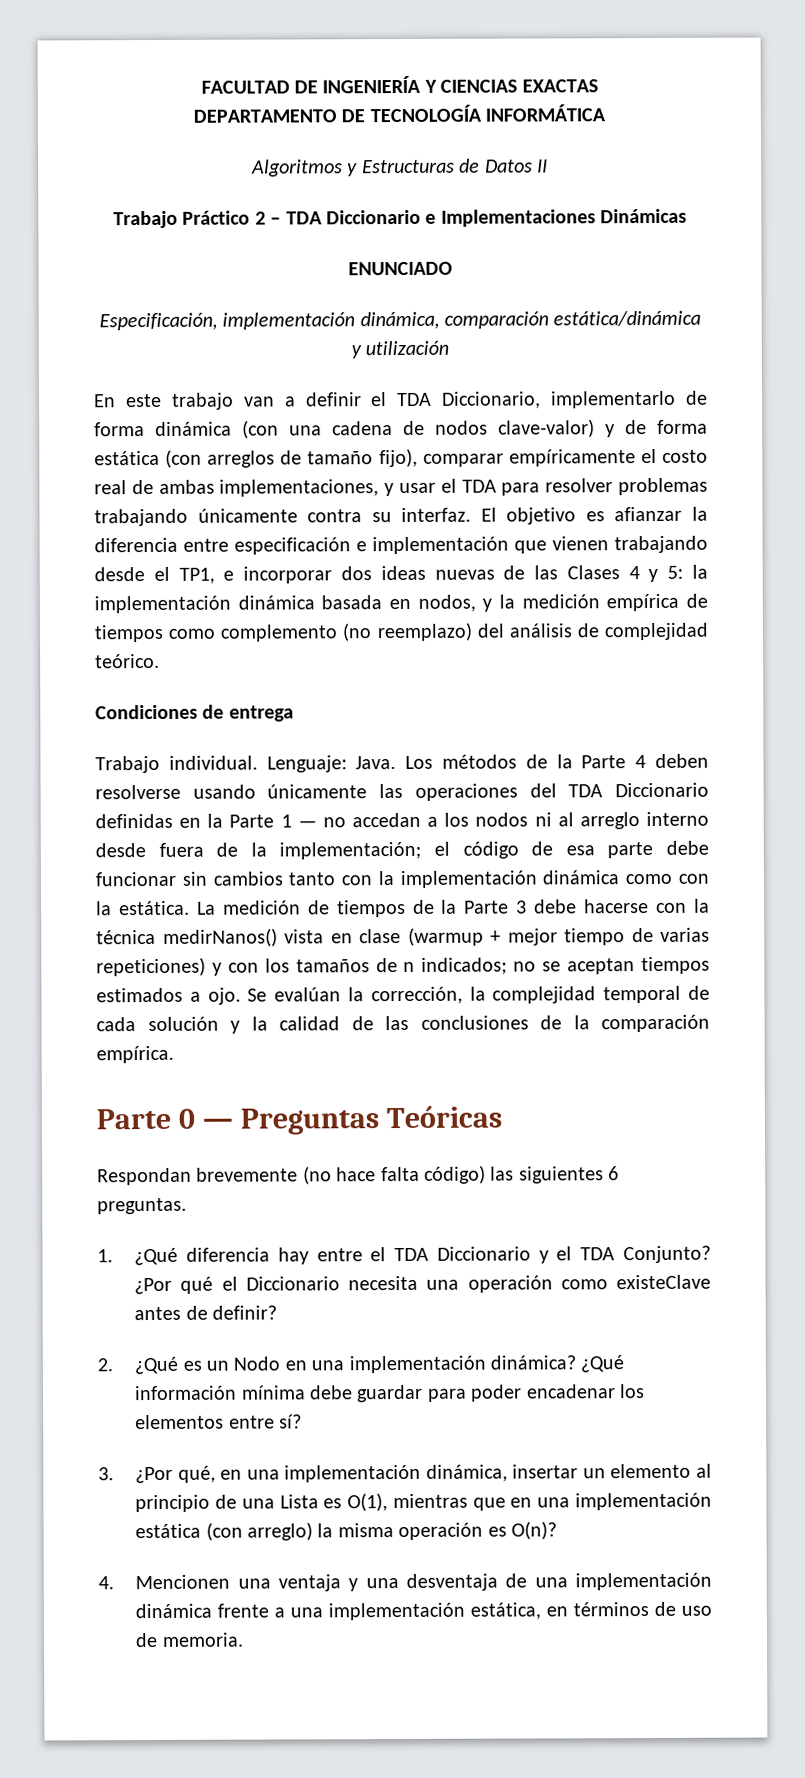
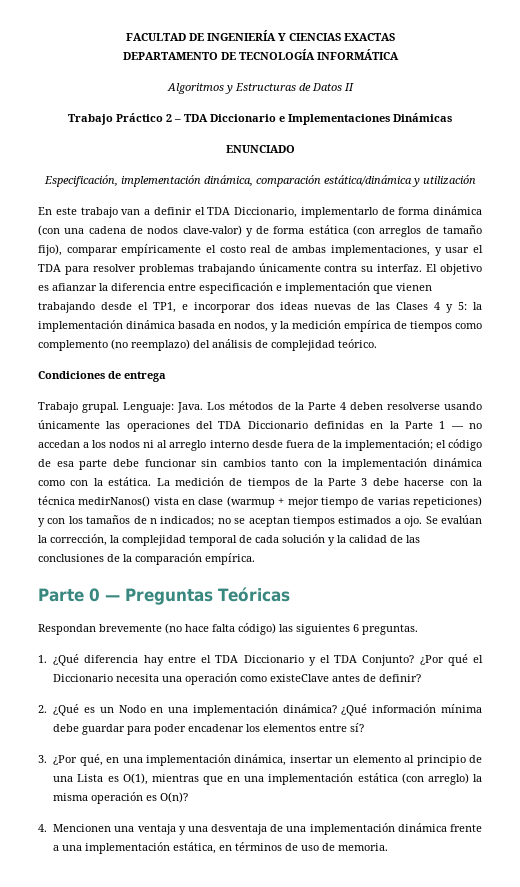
[168,755,258,770] individual. -> [82,402,120,413] grupal.

